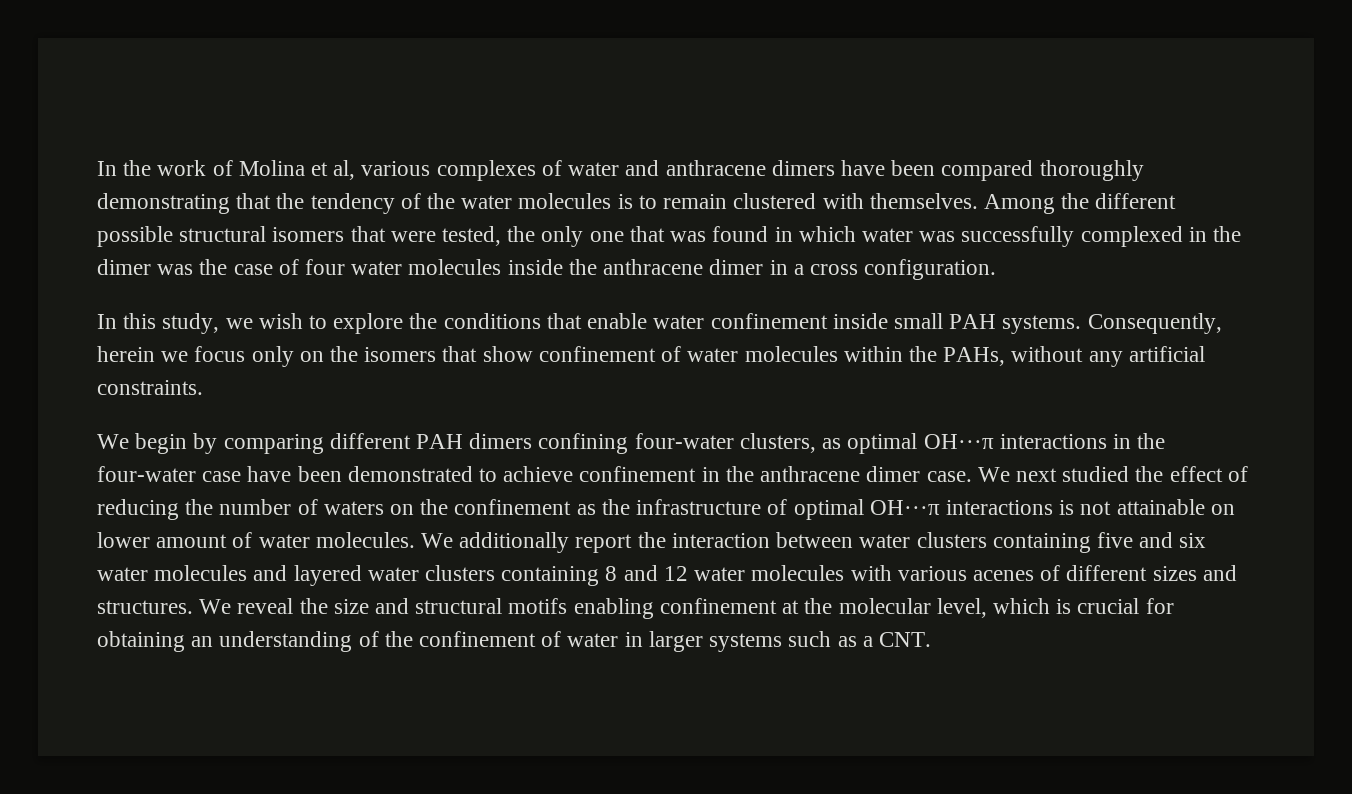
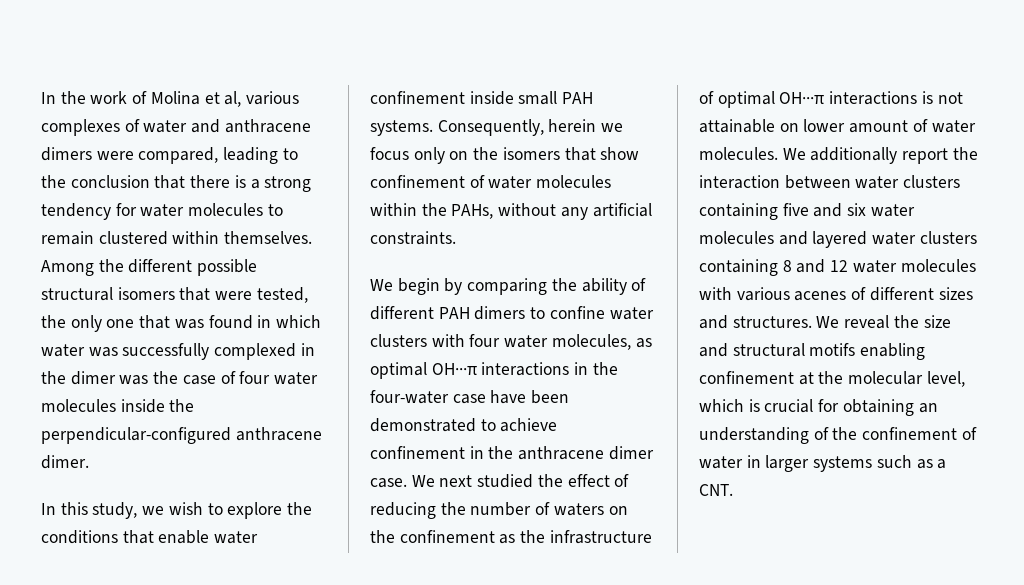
[840,160,1144,181] [97,193,633,214] have been compared thoroughly demonstrating that the tendency of the water molecules is -> [96,147,298,164] [41,175,312,192] [41,203,264,220] were compared, leading to the conclusion that there is a strong tendency for water molecules
[822,193,864,209] with -> [172,231,220,244] within
[603,259,997,280] anthracene dimer in a cross configuration. -> [41,427,322,444] [41,455,89,469] perpendicular-configured anthracene dimer.
[329,433,816,454] different PAH dimers confining four-water clusters, -> [551,278,647,295] [370,306,654,320] [370,334,631,350] the ability of different PAH dimers to confine water clusters with four water molecules,

